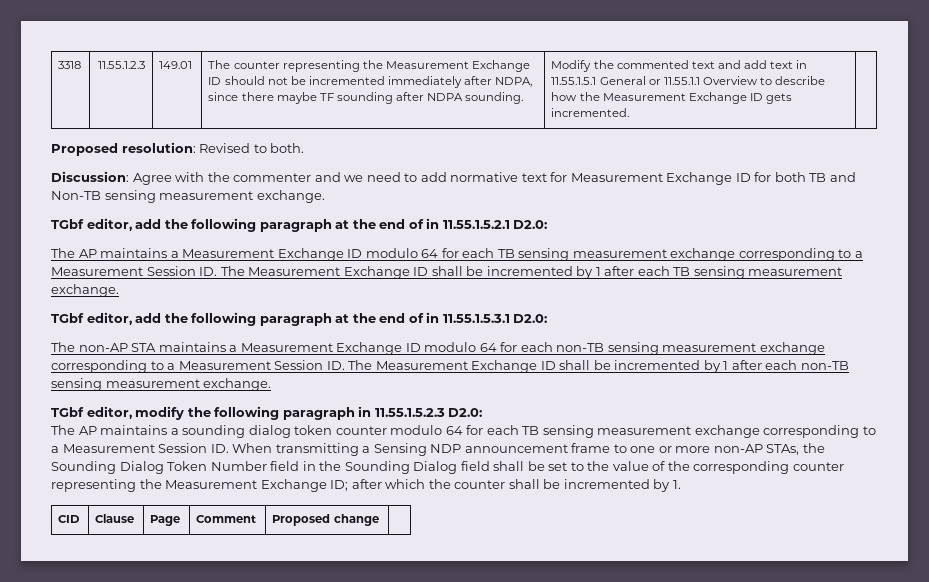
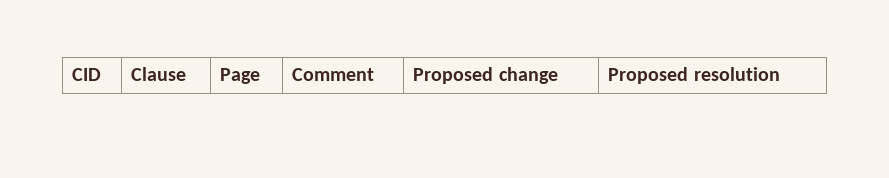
[58,61,82,69] [97,61,145,69] [159,61,193,69] [208,60,531,72] [208,76,533,88] [208,92,524,104] [551,60,808,72] [551,76,826,85] [551,92,793,104] [551,108,630,117] [51,142,305,156] [51,171,856,185] [51,190,325,203] [51,218,548,232] [51,248,863,261] [51,266,843,279] [51,284,119,297] [51,312,548,326] [51,342,825,355] [51,360,849,373] [51,378,272,391] [51,406,483,420] [51,425,876,438] [51,443,825,456] [51,461,844,474] [51,479,681,492] 3318 | 11.55.1.2.3 | 149.01 | The counter representing the Measurement Exchange ID should not be incremented immediately after NDPA, since there maybe TF sounding after NDPA sounding. | Modify the commented text and add text in 11.55.1.5.1 General or 11.55.1.1 Overview to describe how the Measurement Exchange ID gets incremented. | // Proposed resolution: Revised to both. // Discussion: Agree with the commenter and we need to add normative text for Measurement Exchange ID for both TB and Non-TB sensing measurement exchange. // TGbf editor, add the following paragraph at the end of in 11.55.1.5.2.1 D2.0: // The AP maintains a Measurement Exchange ID modulo 64 for each TB sensing measurement exchange corresponding to a Measurement Session ID. The Measurement Exchange ID shall be incremented by 1 after each TB sensing measurement exchange. // TGbf editor, add the following paragraph at the end of in 11.55.1.5.3.1 D2.0: // The non-AP STA maintains a Measurement Exchange ID modulo 64 for each non-TB sensing measurement exchange corresponding to a Measurement Session ID. The Measurement Exchange ID shall be incremented by 1 after each non-TB sensing measurement exchange. // TGbf editor, modify the following paragraph in 11.55.1.5.2.3 D2.0: // The AP maintains a sounding dialog token counter modulo 64 for each TB sensing measurement exchange corresponding to a Measurement Session ID. When transmitting a Sensing NDP announcement frame to one or more non-AP STAs, the Sounding Dialog Token Number field in the Sounding Dialog field shall be set to the value of the corresponding counter representing the Measurement Exchange ID; after which the counter shall be incremented by 1. // -> (72, 74) none
(379, 520) none -> [608,67,780,84] Proposed resolution

